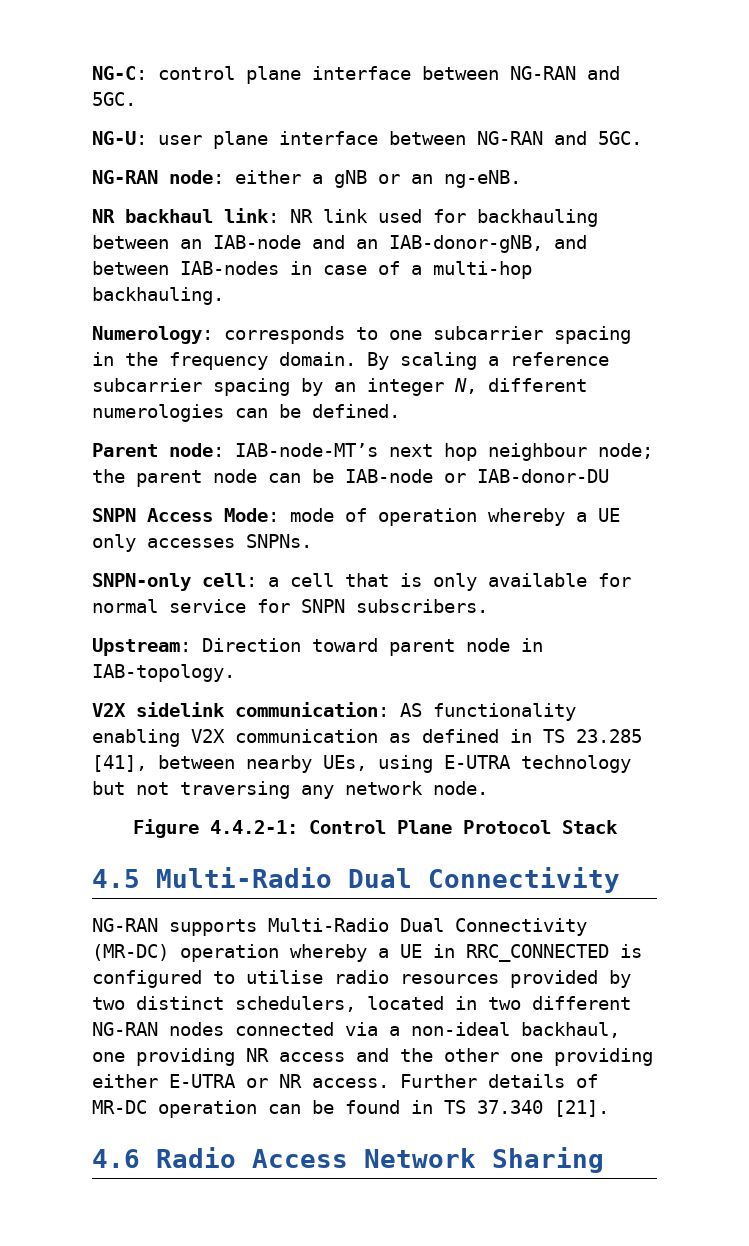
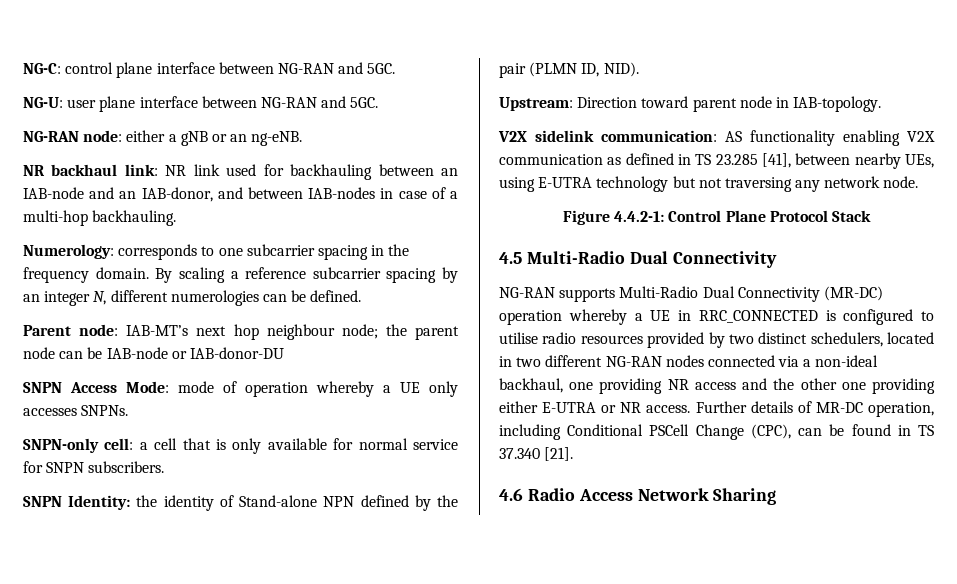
[389,235,543,253] IAB-donor-gNB, -> [141,187,213,202] IAB-donor,
[235,443,378,457] IAB-node-MT’s -> [126,325,189,336] IAB-MT’s
(488, 606) none -> [23,495,459,511] [499,62,639,78] // SNPN Identity: the identity of Stand-alone NPN defined by the pair (PLMN ID, NID).
[158,1100,257,1118] operation -> [868,402,934,417] [499,424,791,440] operation, including Conditional PSCell Change (CPC),

